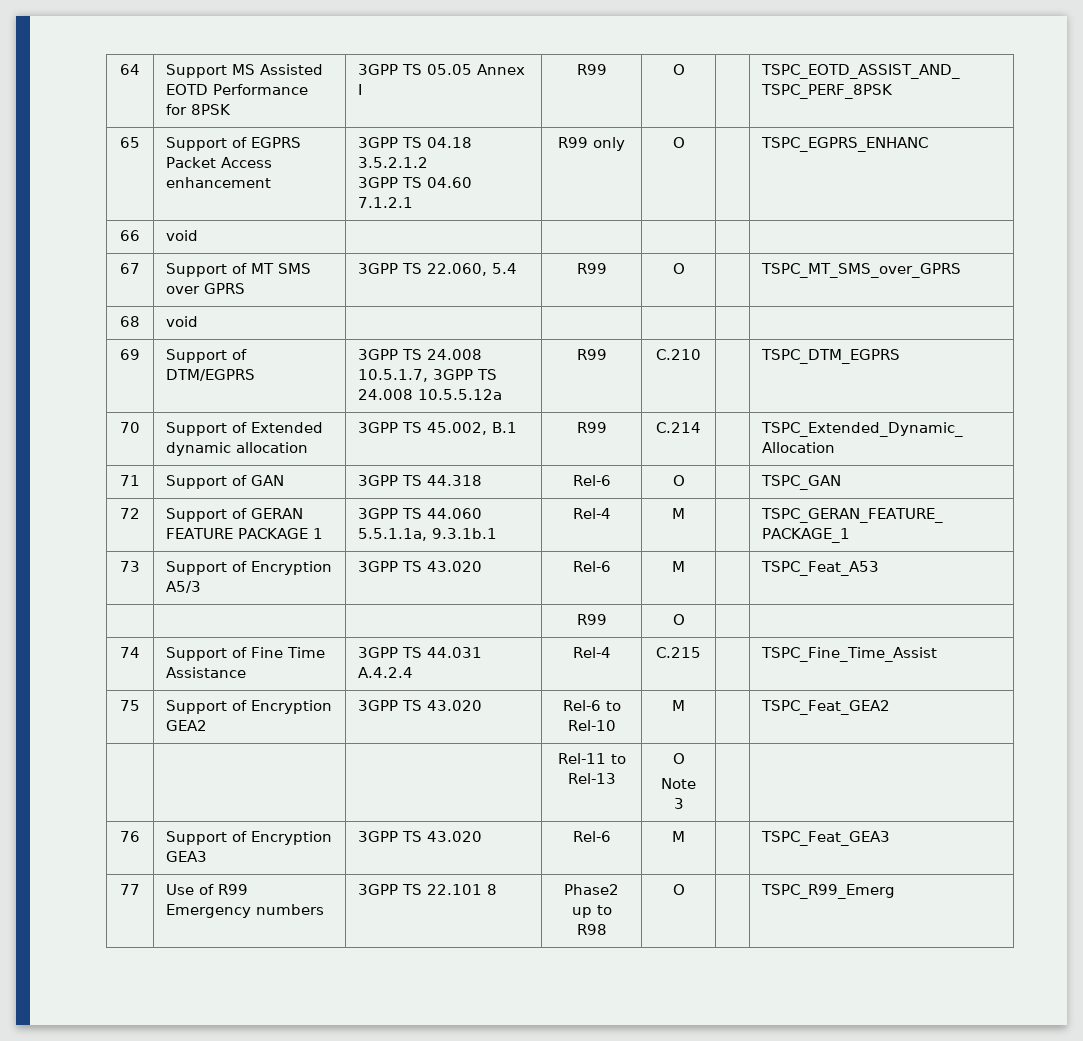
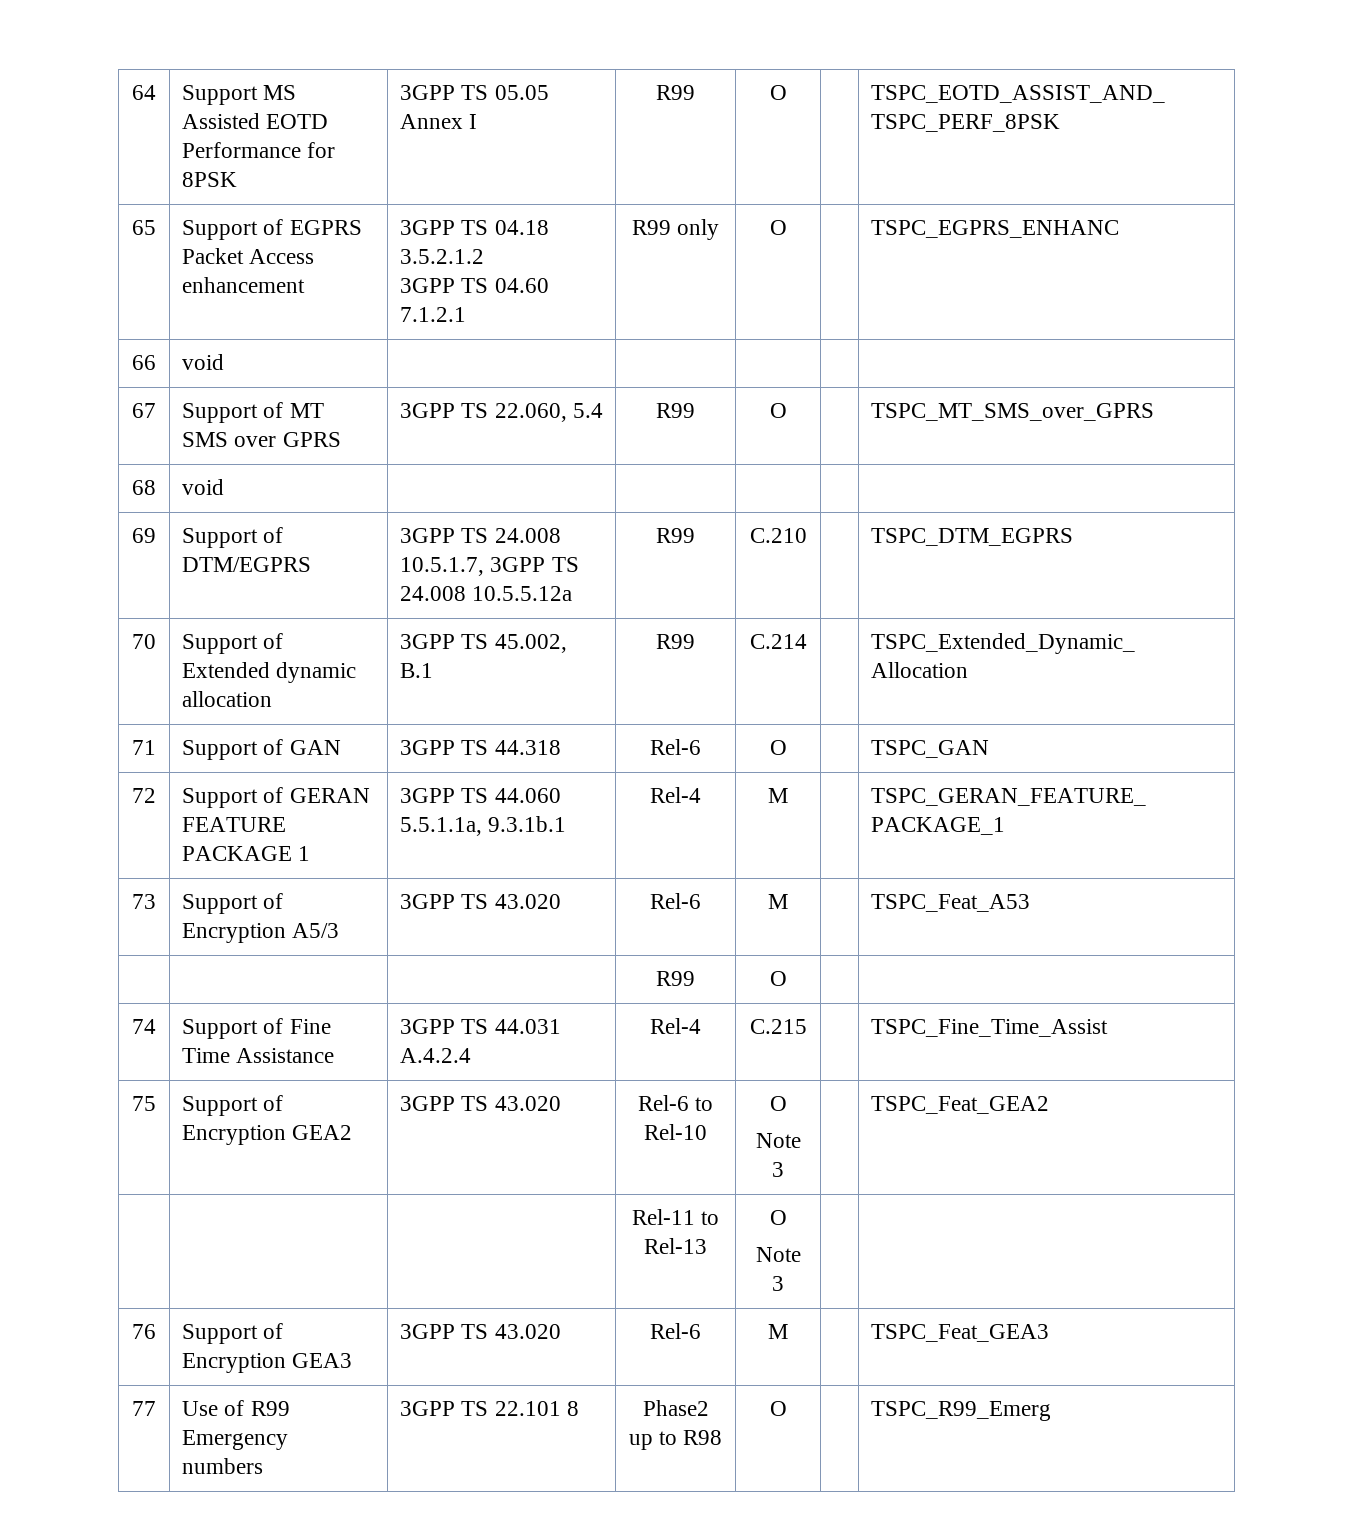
[672,700,685,711] M -> [769,1096,787,1111] [755,1133,801,1148] [772,1162,784,1177] O // Note 3

